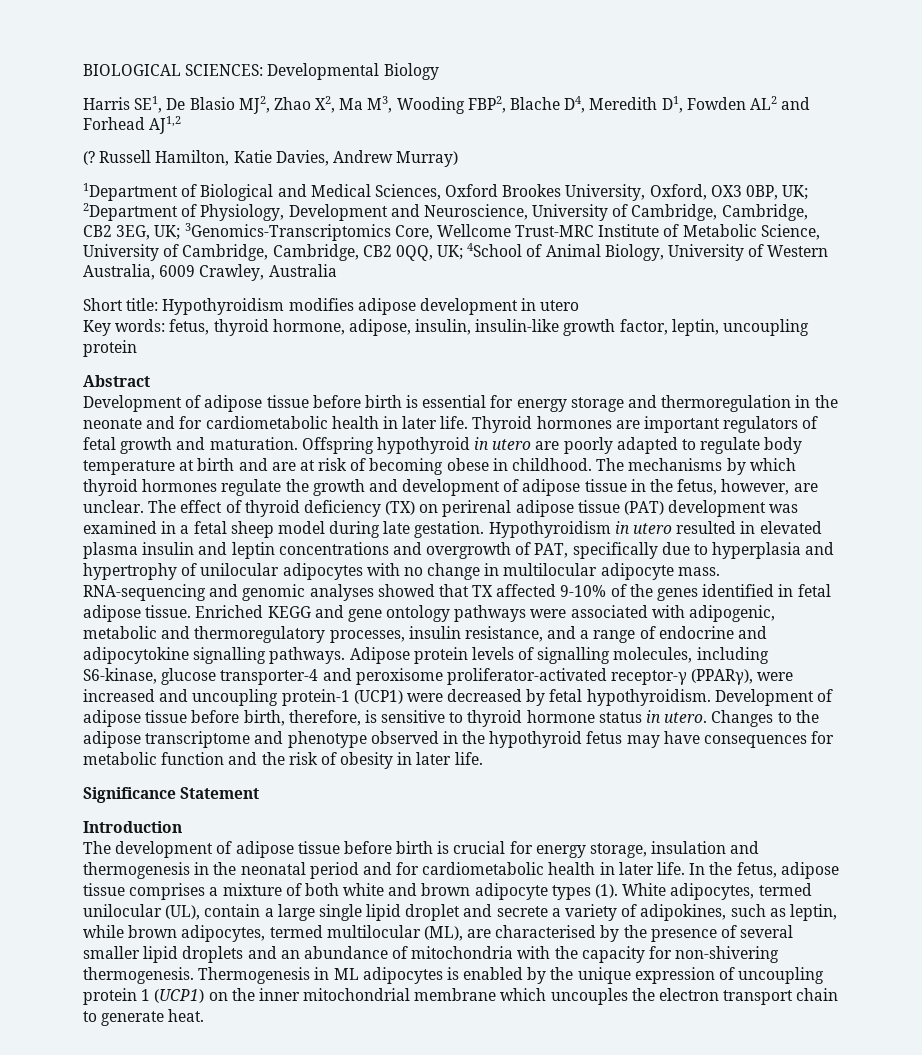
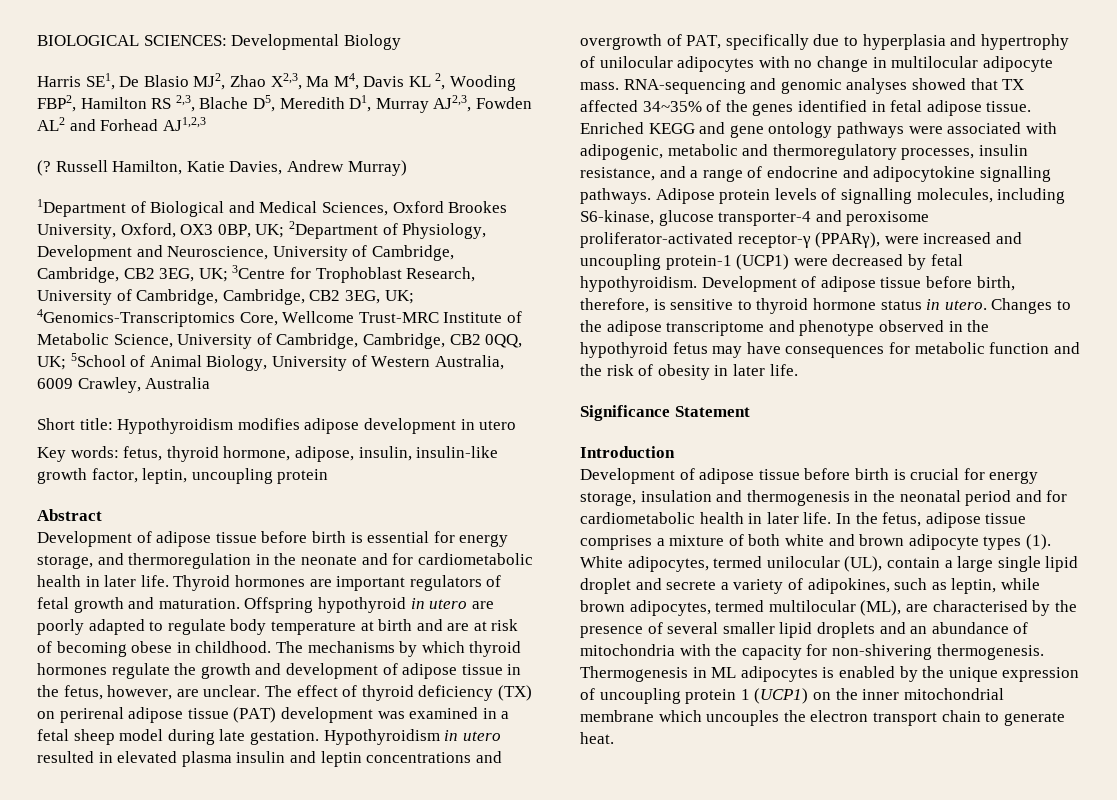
[315,96,683,114] X2, Ma M3, Wooding FBP2, Blache D4, Meredith D1, -> [270,73,517,91] [37,95,472,113] X2,3, Ma M4, Davis KL 2, Wooding FBP2, Hamilton RS 2,3, Blache D5, Meredith D1, Murray AJ2,3,
[149,116,182,134] AJ1,2 -> [162,117,206,131] AJ1,2,3
[184,223,391,241] 3Genomics-Transcriptomics -> [232,265,476,283] [37,289,414,305] [37,309,235,327] 3Centre for Trophoblast Research, University of Cambridge, Cambridge, CB2 3EG, UK; 4Genomics-Transcriptomics
[467,243,523,257] 4School -> [70,353,126,367] 5School
[570,397,624,412] storage -> [37,555,93,569] storage,
[560,585,607,597] 9-10% -> [642,101,702,112] 34~35%
[83,841,214,858] The development -> [580,468,675,484] Development

